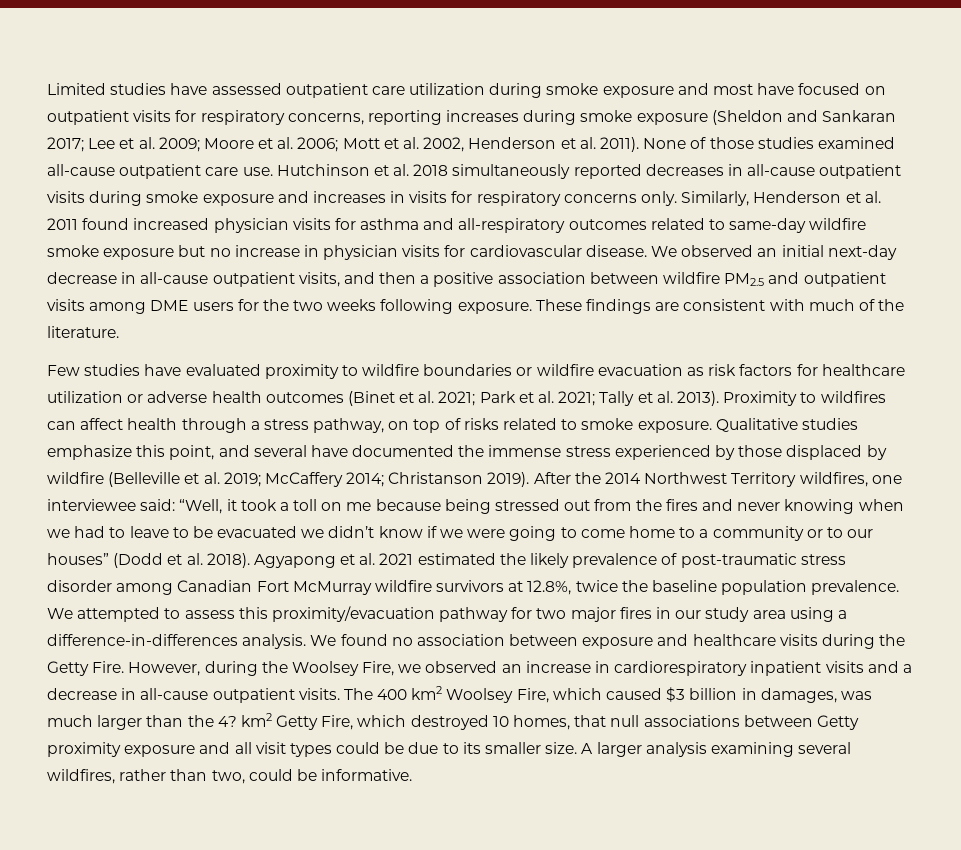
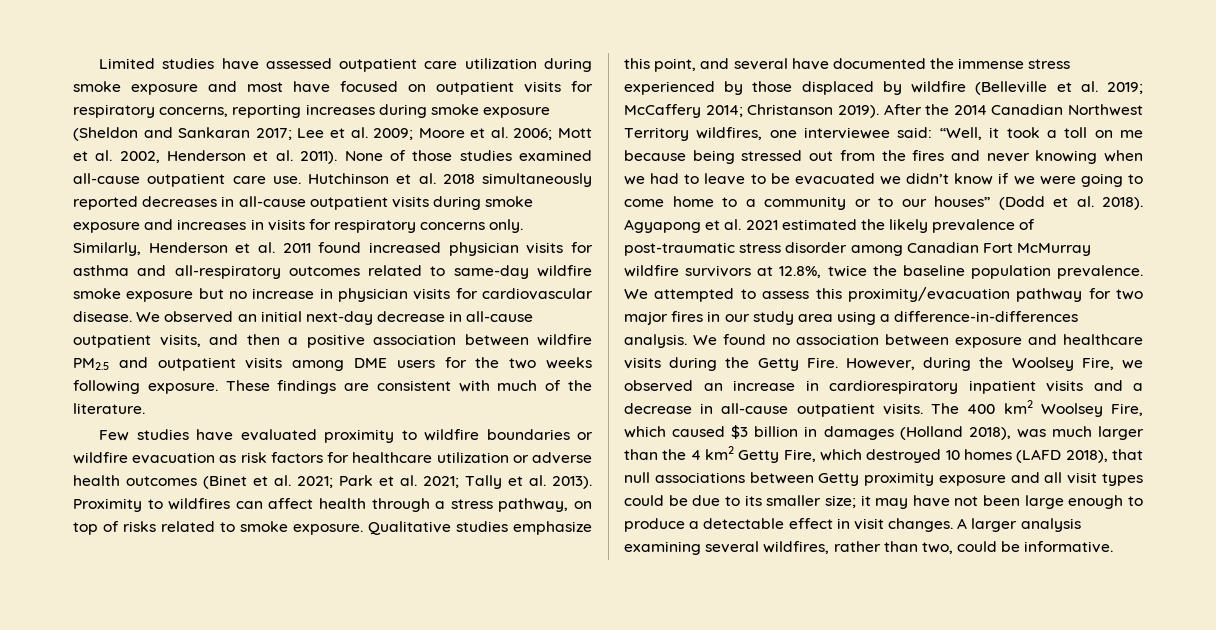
(642, 478) none -> [991,104,1064,115] Canadian
[760,688,837,703] damages, -> [823,426,1011,440] damages (Holland 2018),
[217,716,237,727] 4? -> [690,450,701,460] 4
[513,715,571,730] homes, -> [964,449,1108,463] homes (LAFD 2018),
[545,742,578,754] size. -> [824,495,1143,509] [624,518,954,532] size; it may have not been large enough to produce a detectable effect in visit changes.

